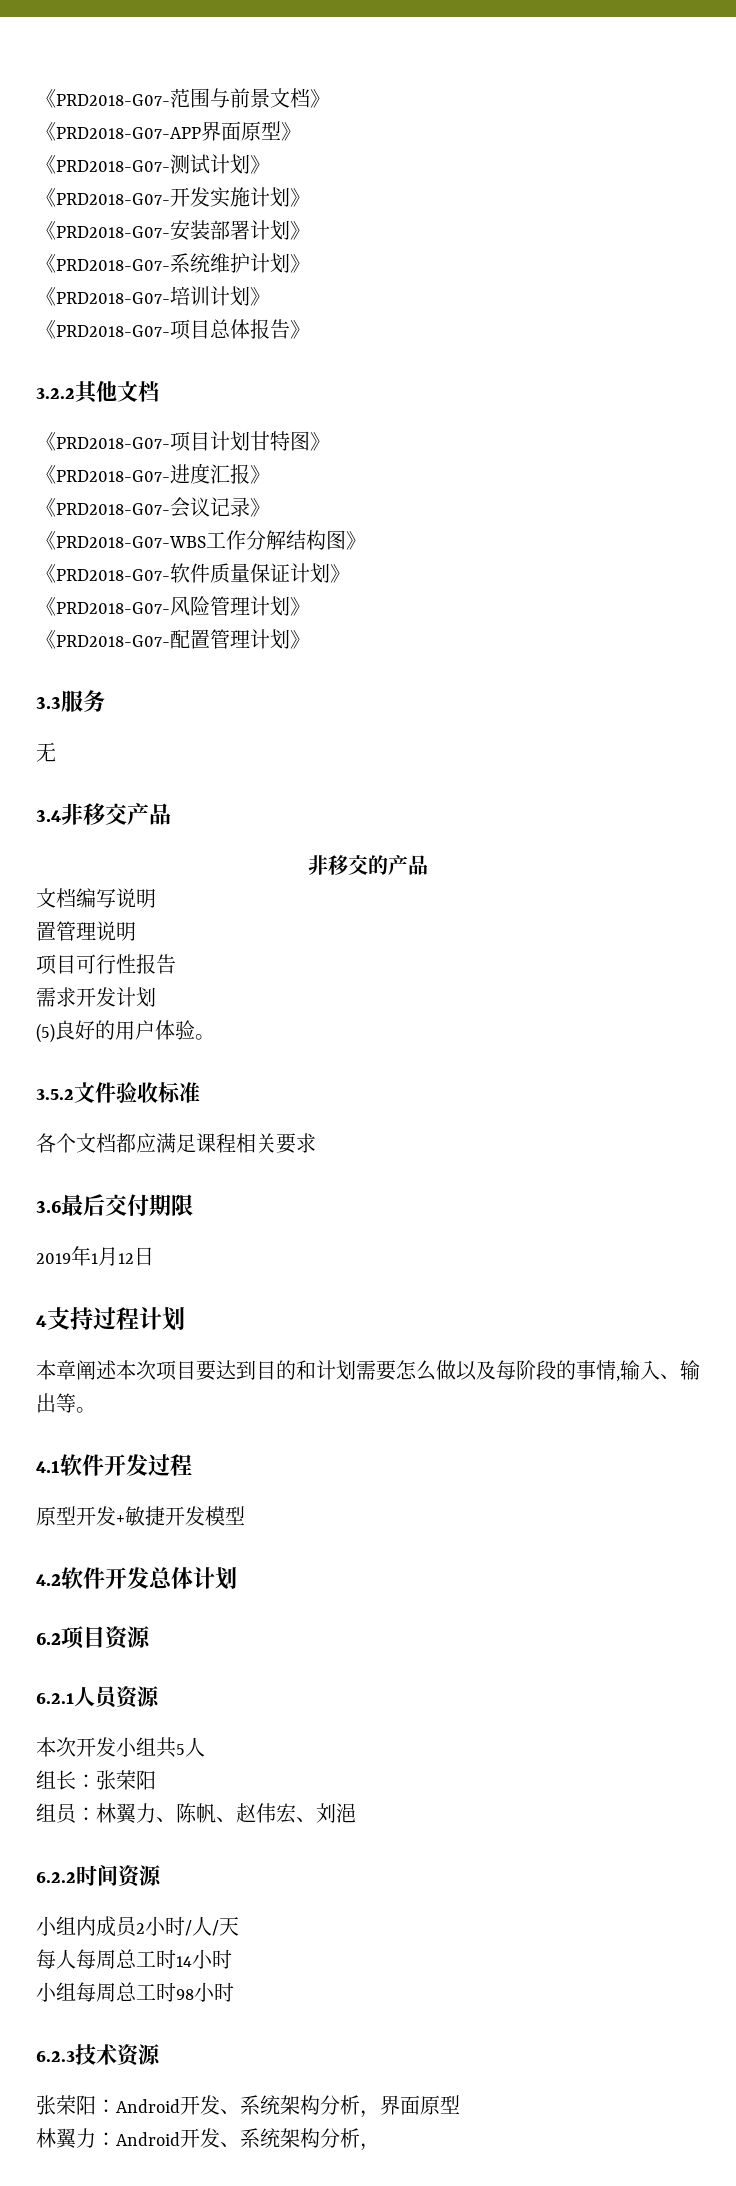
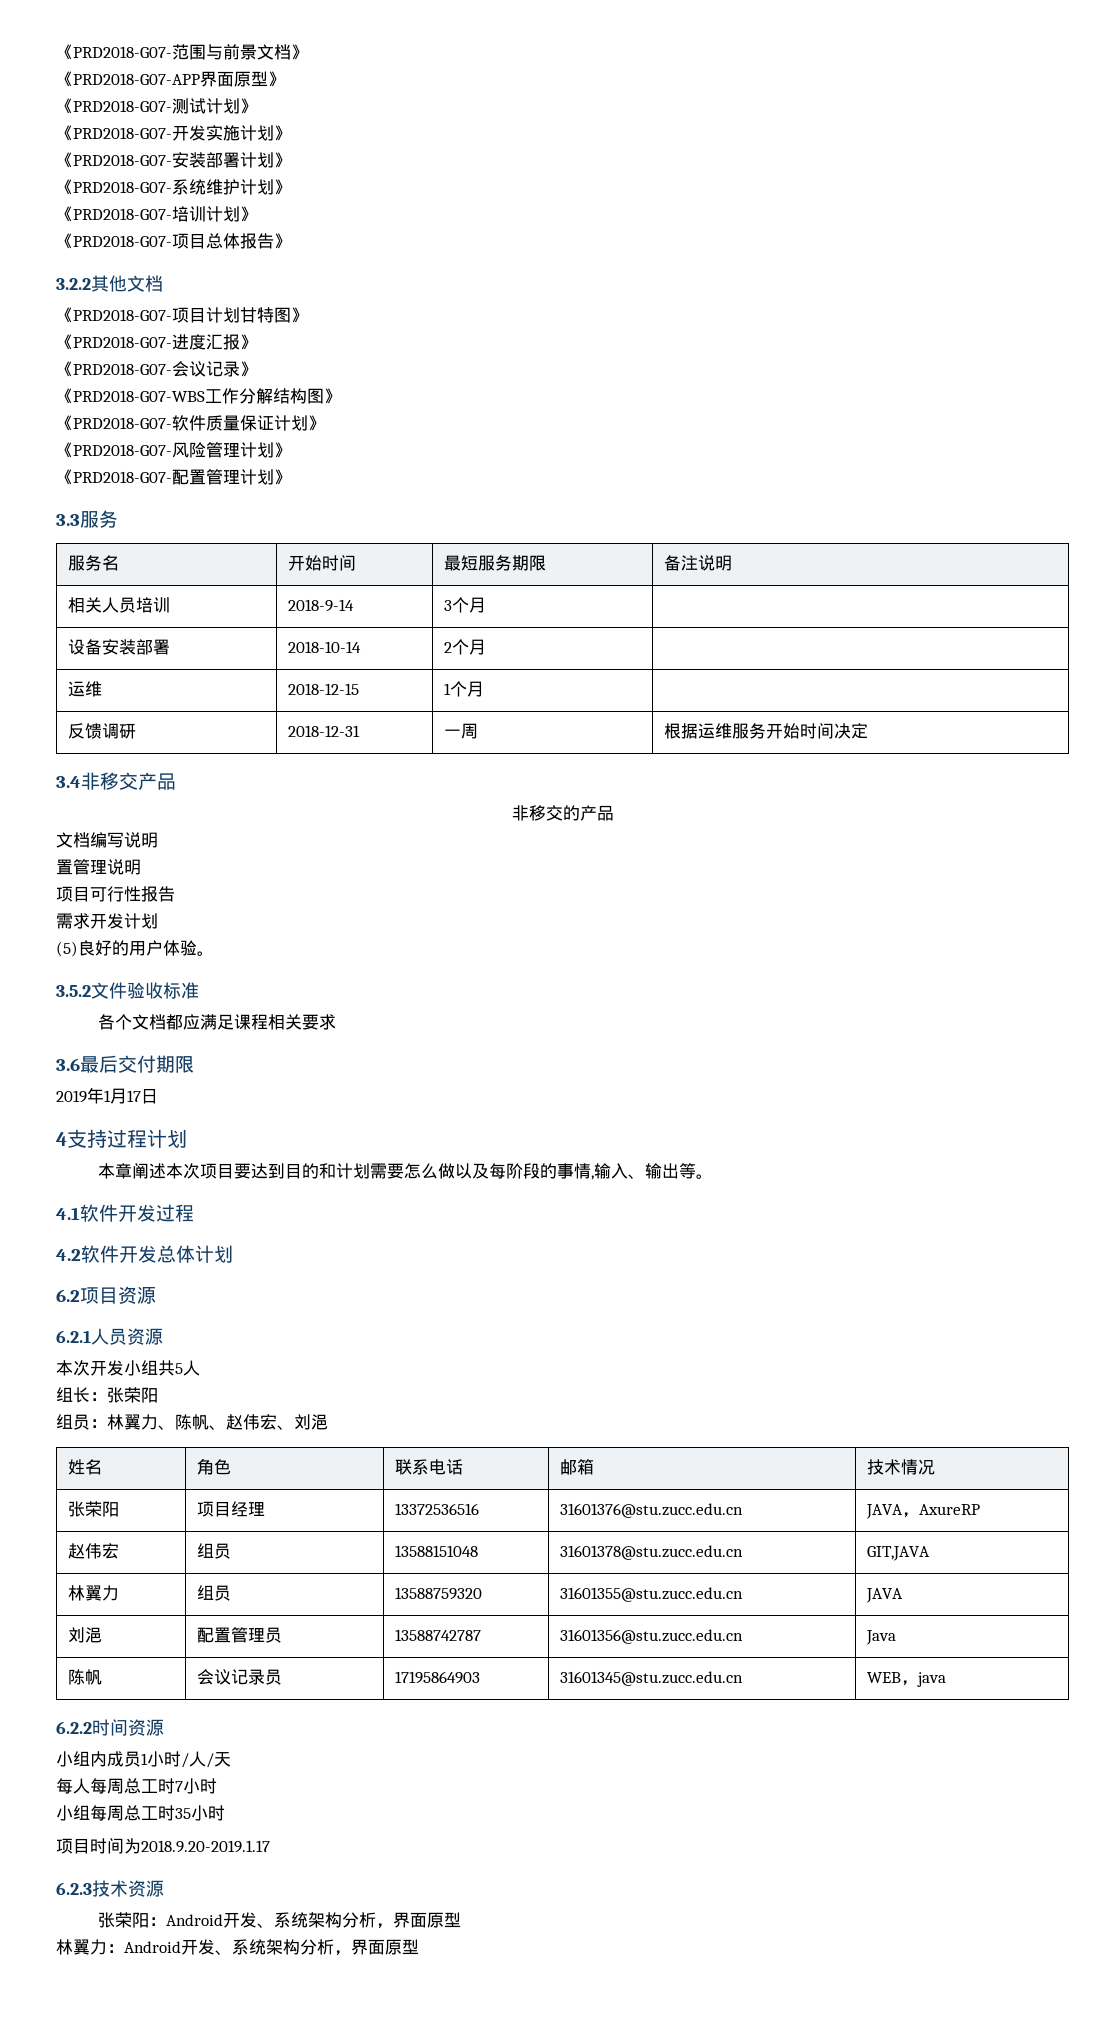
[36,742,56,762] // 无 -> [67,555,119,571] [287,555,356,571] [443,555,546,571] [663,555,732,571] [67,597,170,613] [287,599,354,612] [443,597,486,613] [67,639,170,655] [287,641,361,653] [443,639,486,655] [67,681,102,697] [287,683,359,695] [443,681,484,697] [67,723,136,739] [287,725,360,737] [443,723,478,739] [663,723,868,739] // 服务名 | 开始时间 | 最短服务期限 | 备注说明 // 相关人员培训 | 2018-9-14 | 3个月 | // 设备安装部署 | 2018-10-14 | 2个月 | // 运维 | 2018-12-15 | 1个月 | // 反馈调研 | 2018-12-31 | 一周 | 根据运维服务开始时间决定
[118,1253,134,1264] 12 -> [127,1090,141,1102] 17
[36,1506,245,1526] // 原型开发+敏捷开发模型 -> (194, 1213) none
(356, 1813) none -> [67,1459,102,1475] [196,1458,231,1475] [394,1459,463,1475] [559,1459,594,1475] [866,1459,935,1475] [67,1501,119,1517] [196,1501,265,1517] [394,1503,479,1515] [559,1503,743,1518] [865,1504,980,1519] [67,1543,119,1559] [196,1543,231,1559] [394,1545,478,1557] [559,1545,743,1560] [866,1546,930,1561] [67,1585,119,1601] [196,1585,231,1601] [394,1587,482,1600] [559,1587,743,1602] [865,1588,903,1603] [67,1627,102,1643] [196,1627,282,1643] [394,1629,481,1641] [559,1629,743,1644] [865,1630,896,1645] [67,1669,102,1685] [196,1669,282,1685] [394,1671,480,1684] [559,1671,743,1686] [866,1672,946,1687] // 姓名 | 角色 | 联系电话 | 邮箱 | 技术情况 // 张荣阳 | 项目经理 | 13372536516 | 31601376@stu.zucc.edu.cn | JAVA，AxureRP // 赵伟宏 | 组员 | 13588151048 | 31601378@stu.zucc.edu.cn | GIT,JAVA // 林翼力 | 组员 | 13588759320 | 31601355@stu.zucc.edu.cn | JAVA // 刘浥 | 配置管理员 | 13588742787 | 31601356@stu.zucc.edu.cn | Java // 陈帆 | 会议记录员 | 17195864903 | 31601345@stu.zucc.edu.cn | WEB，java
[136,1923,145,1934] 2 -> [141,1753,148,1765] 1
[176,1956,192,1967] 14 -> [175,1781,183,1792] 7
[176,1982,234,2002] 98小时 -> [175,1805,225,1821] [56,1838,270,1854] 35小时 // 项目时间为2018.9.20-2019.1.17
(380, 2147) none -> [351,1939,419,1955] 界面原型

